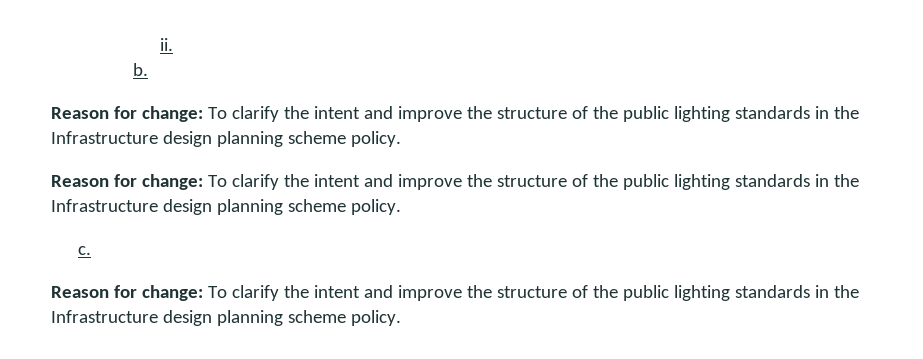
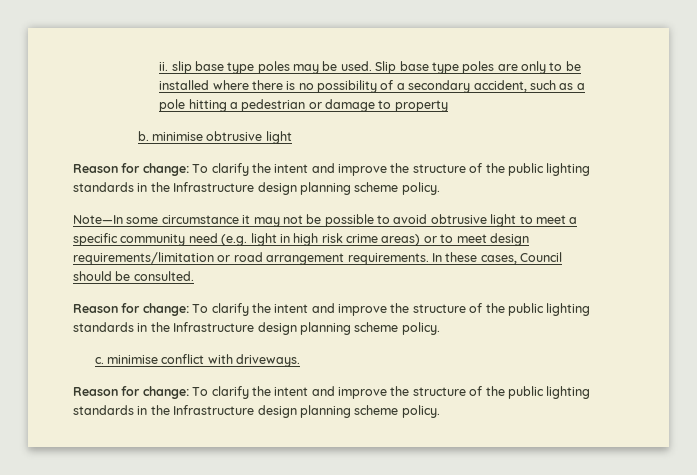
[132,63,148,76] // b. -> [171,61,581,74] [159,80,585,93] [159,99,448,112] [137,131,292,144] slip base type poles may be used. Slip base type poles are only to be installed where there is no possibility of a secondary accident, such as a pole hitting a pedestrian or damage to property // b. minimise obtrusive light
(401, 139) none -> [73,214,578,227] [73,233,529,246] [73,252,562,265] [73,271,194,281] // Note—In some circumstance it may not be possible to avoid obtrusive light to meet a specific community need (e.g. light in high risk crime areas) or to meet design requirements/limitation or road arrangement requirements. In these cases, Council should be consulted.
(92, 250) none -> [106,354,301,367] minimise conflict with driveways.

